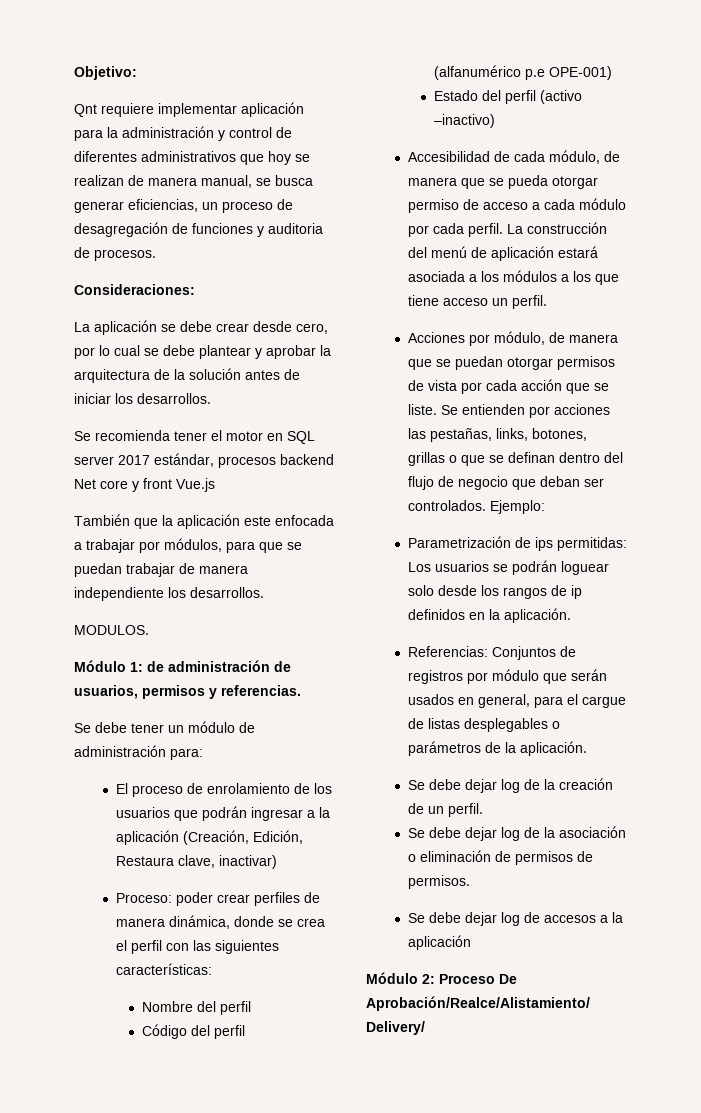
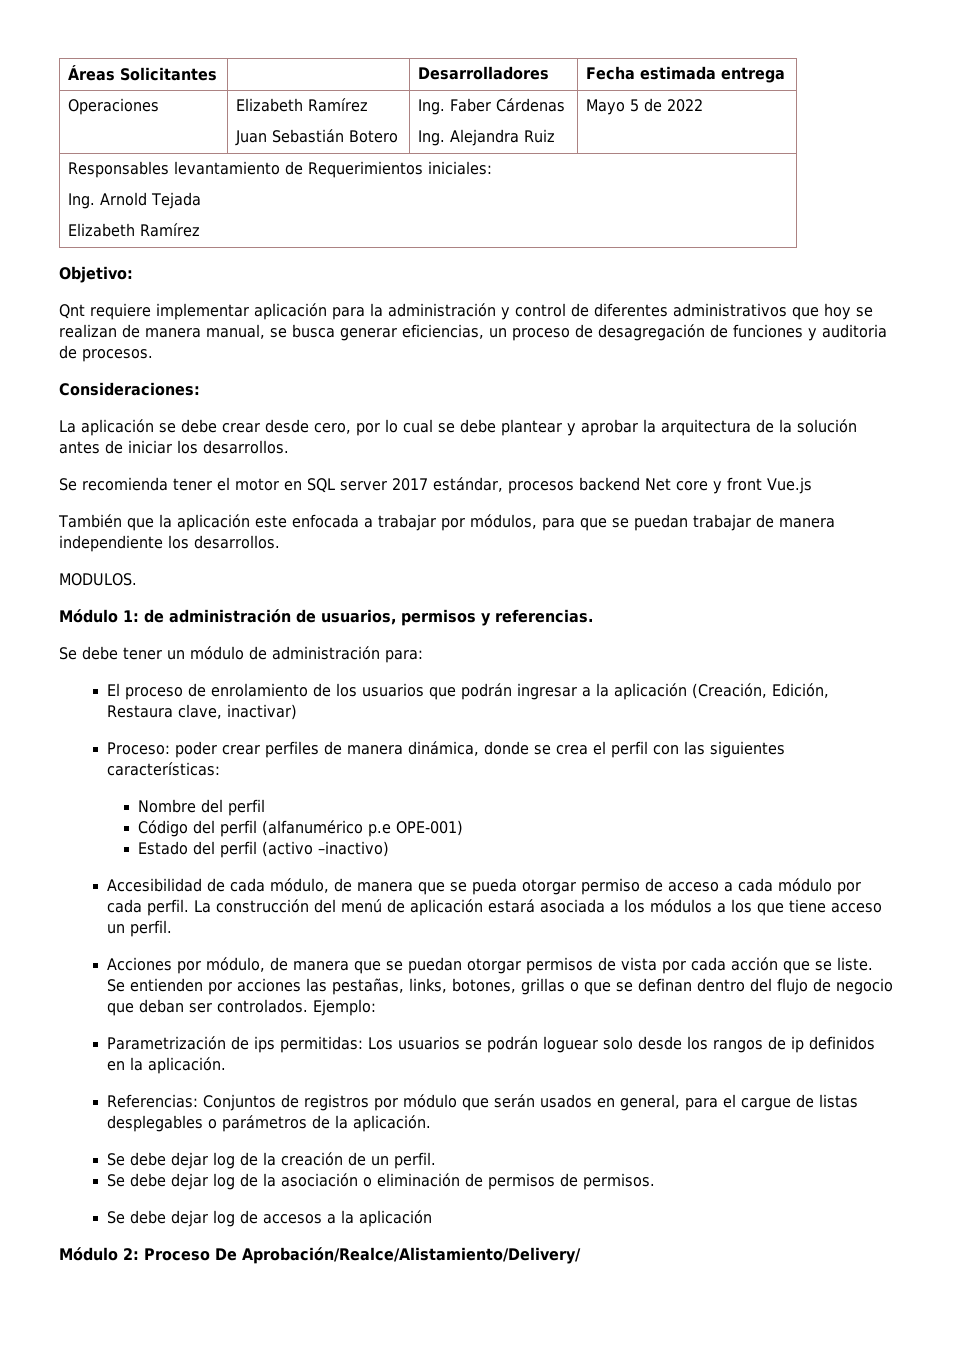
(74, 73) none -> [68,65,218,81] [418,66,550,80] [586,66,786,83] [68,98,160,115] [236,98,369,112] [235,129,399,146] [418,98,566,115] [418,129,556,146] [586,98,704,115] [68,161,493,178] [68,192,202,209] [68,223,201,237] Áreas Solicitantes | | Desarrolladores | Fecha estimada entrega // Operaciones | Elizabeth Ramírez // Juan Sebastián Botero | Ing. Faber Cárdenas // Ing. Alejandra Ruiz | Mayo 5 de 2022 // Responsables levantamiento de Requerimientos iniciales: // Ing. Arnold Tejada // Elizabeth Ramírez //

